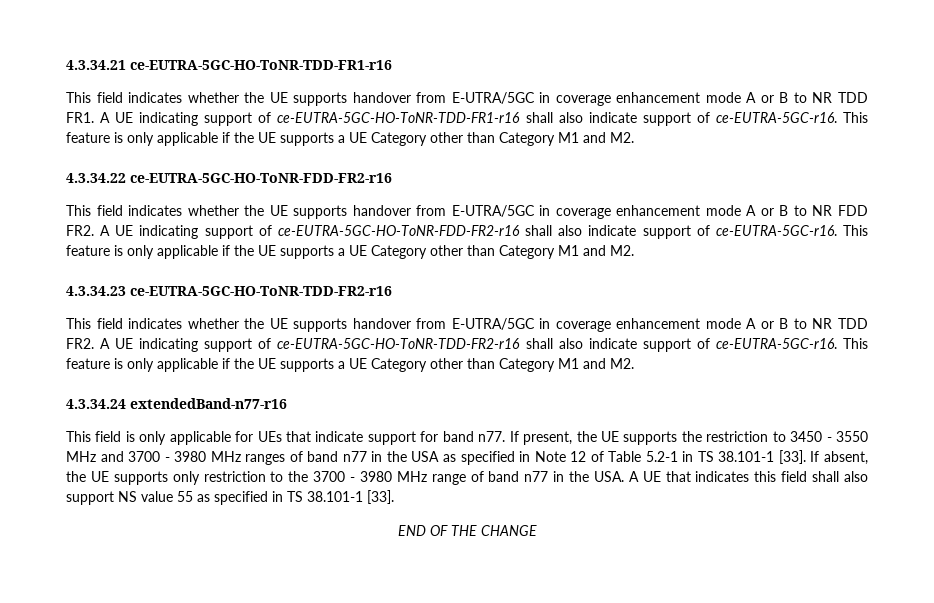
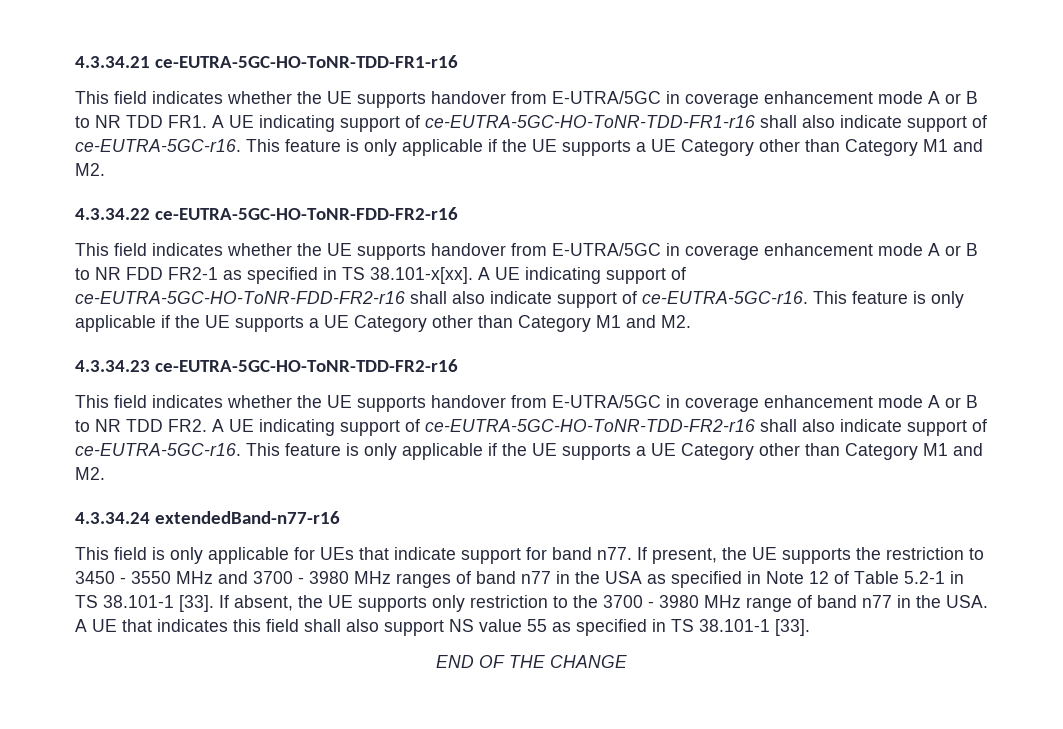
[66,225,94,236] FR2. -> [168,267,473,284] FR2-1 as specified in TS 38.101-x[xx].

